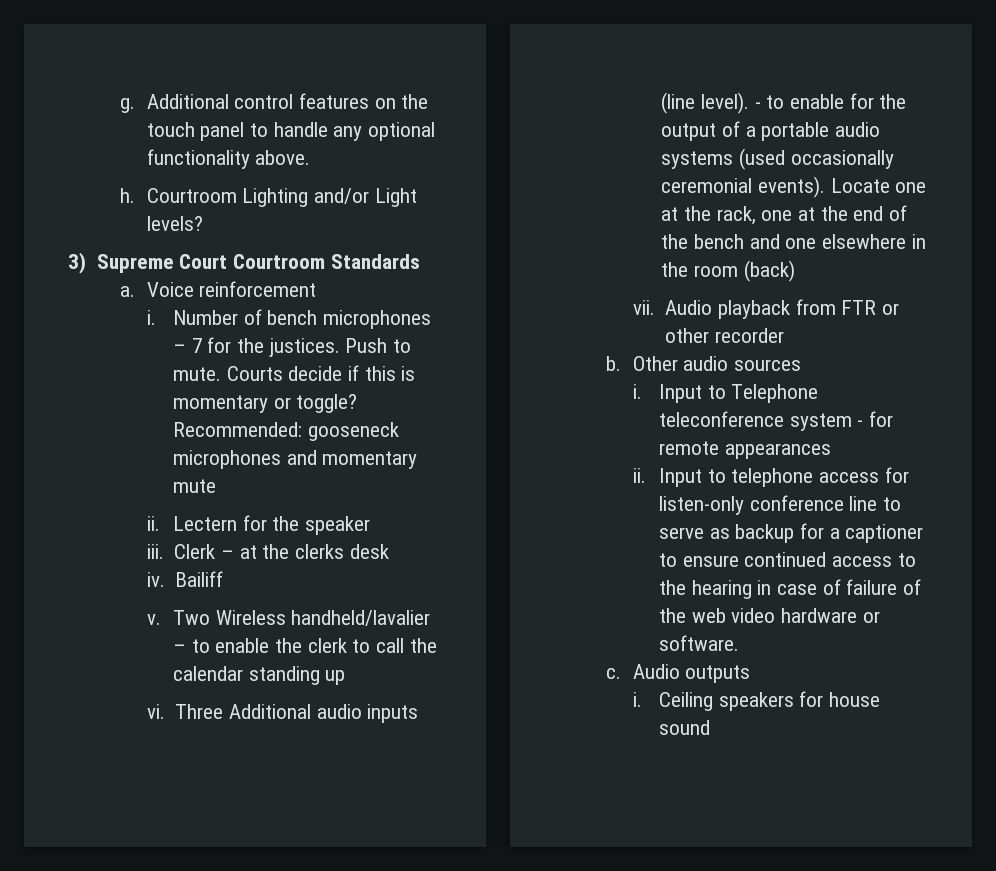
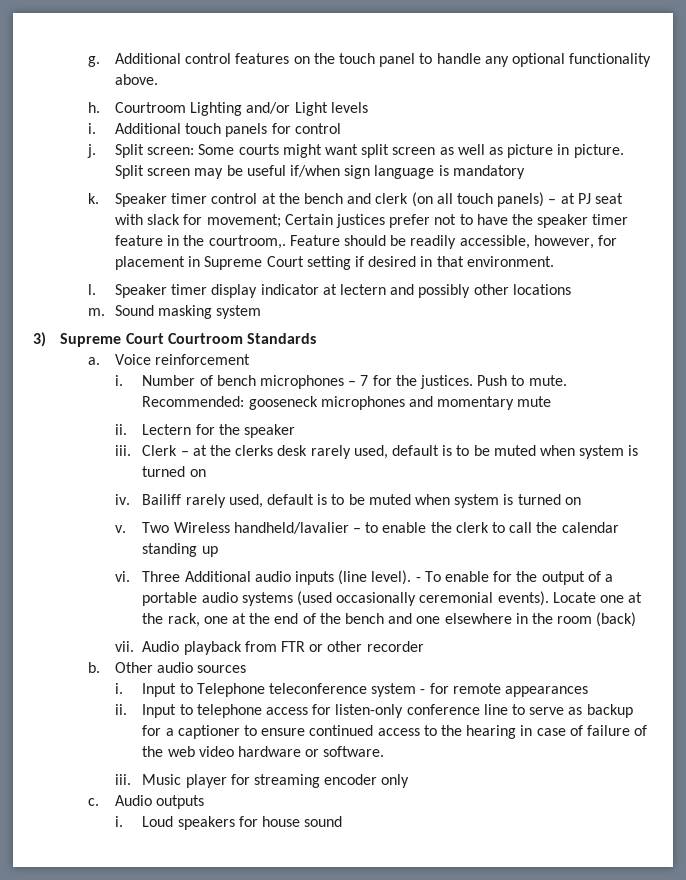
[146,216,203,231] levels? -> [330,102,368,113] [87,123,341,137] [86,144,624,158] [115,165,525,179] [87,192,623,207] [115,214,629,228] [115,235,617,249] [115,256,554,270] [87,284,571,298] [87,305,262,319] levels // i. Additional touch panels for control // j. Split screen: Some courts might want split screen as well as picture in picture. Split screen may be useful if/when sign language is mandatory // k. Speaker timer control at the bench and clerk (on all touch panels) – at PJ seat with slack for movement; Certain justices prefer not to have the speaker timer feature in the courtroom,. Feature should be readily accessible, however, for placement in Supreme Court setting if desired in that environment. // l. Speaker timer display indicator at lectern and possibly other locations // m. Sound masking system
[226,365,416,381] [172,394,358,413] Courts decide if this is momentary or toggle? -> (567, 380) none
[146,571,224,587] // iv. Bailiff -> [310,445,639,459] [142,466,206,477] [115,494,581,508] rarely used, default is to be muted when system is turned on // iv. Bailiff rarely used, default is to be muted when system is turned on
[766,95,785,109] to -> [424,571,441,582] To
(739, 643) none -> [115,774,410,788] // iii. Music player for streaming encoder only
[658,692,713,711] Ceiling -> [142,816,174,827] Loud

